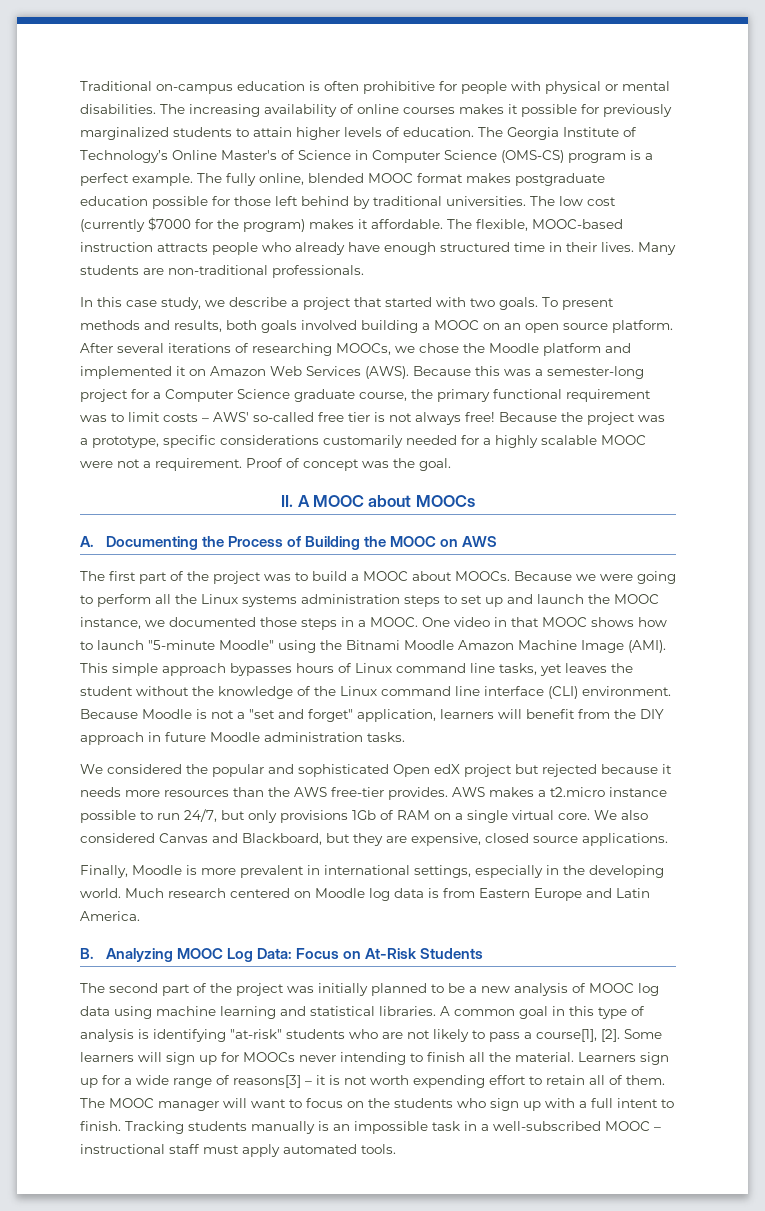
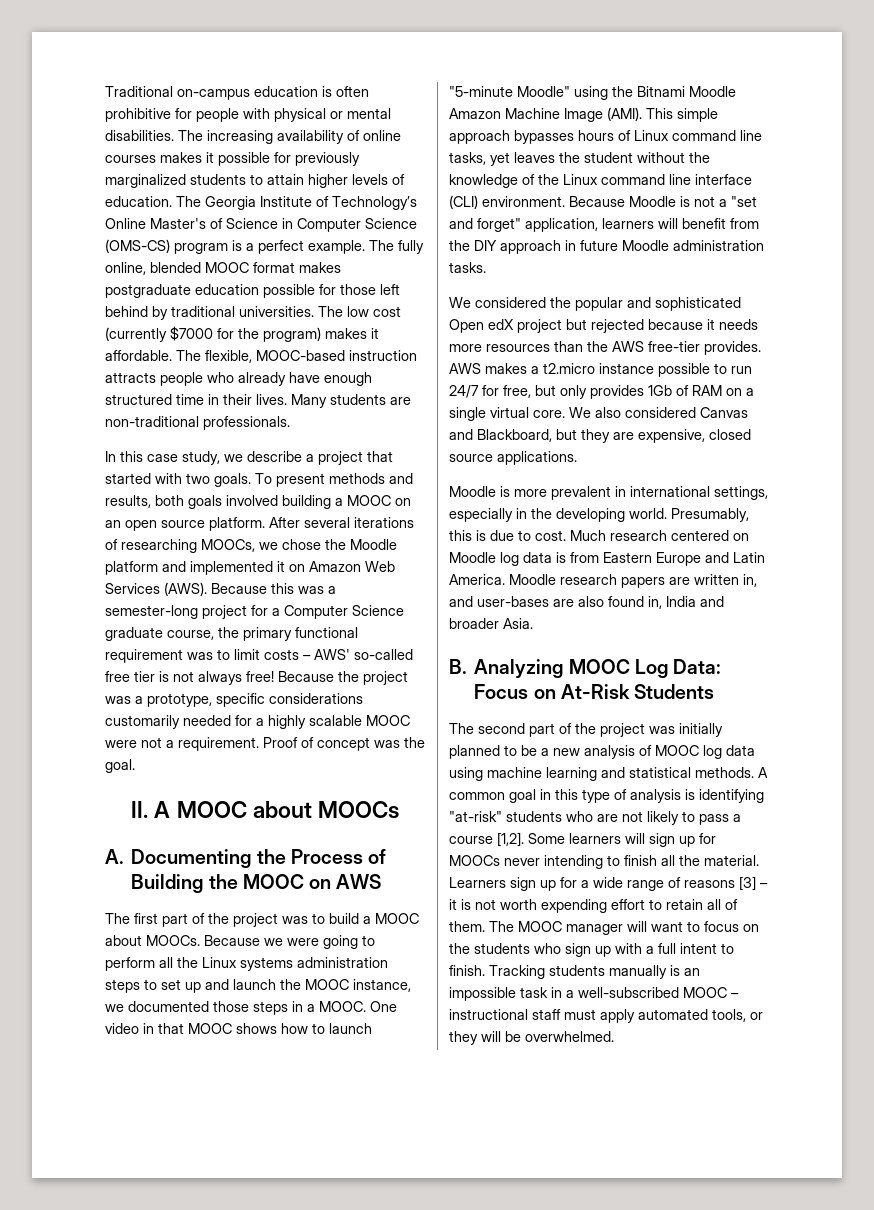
[184,809,217,822] 24/7, -> [449,385,531,398] 24/7 for free,
[280,810,348,823] provisions -> [590,385,644,399] provides
[80,865,128,878] Finally, -> (577, 458) none
(121, 893) none -> [671,508,749,522] [449,530,566,541] Presumably, this is due to cost.
(140, 916) none -> [509,574,757,588] [449,596,724,609] [449,618,533,629] Moodle research papers are written in, and user-bases are also found in, India and broader Asia.
[379,1006,436,1016] libraries. -> [695,767,754,778] methods.
[536,1029,620,1042] course[1], [2]. -> [449,832,524,847] course [1,2].
[233,1075,301,1088] reasons[3] -> [684,876,756,891] reasons [3]
[361,1144,396,1154] tools. -> [712,1009,763,1022] [449,1031,614,1045] tools, or they will be overwhelmed.

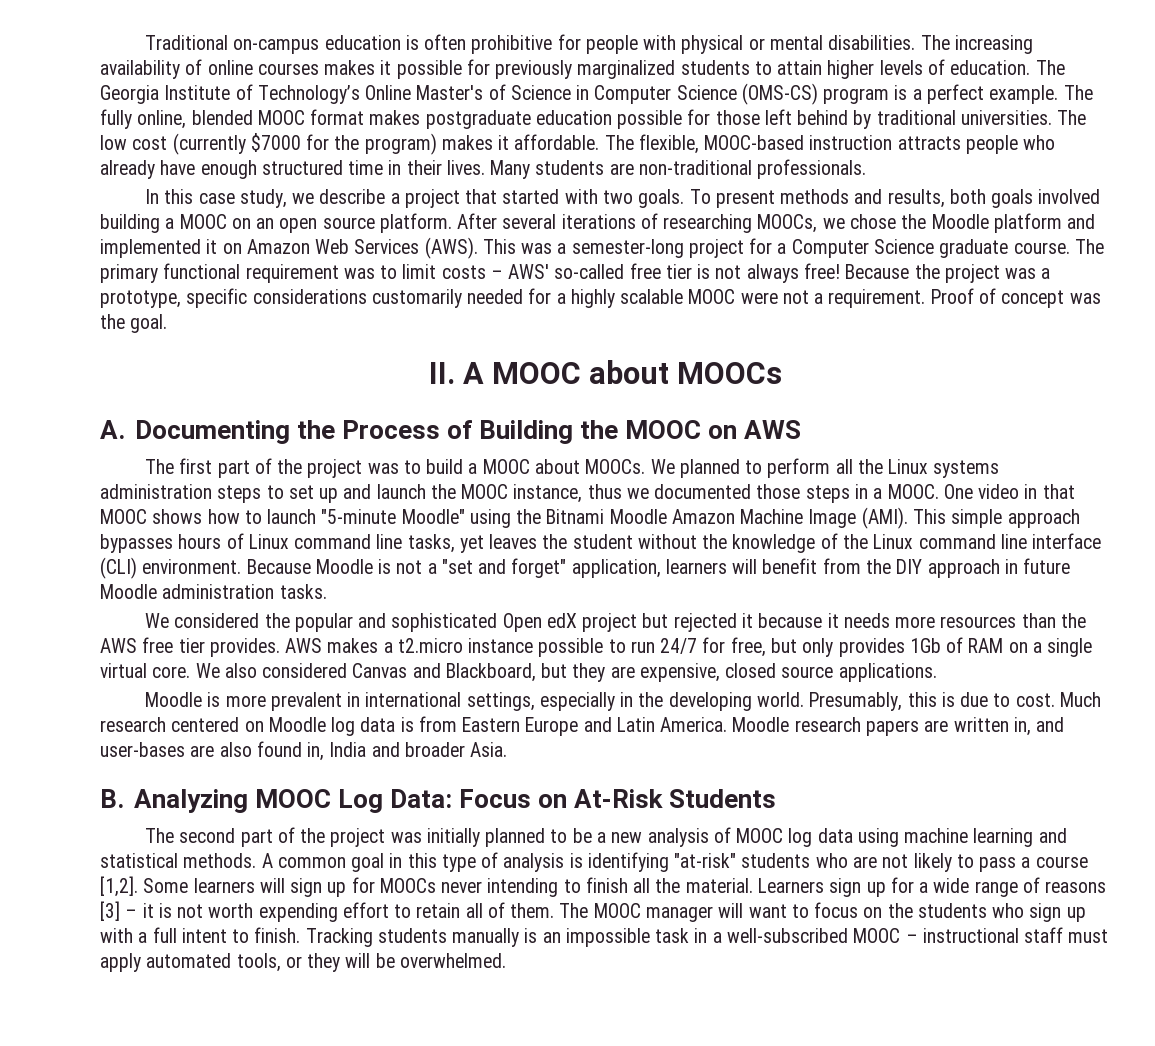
[211,583,294,594] Because this -> [482,239,516,254] This
[167,627,239,640] course, the -> [1013,239,1104,254] course. The
[204,935,358,949] Because we were going -> [650,459,740,478] We planned
(411, 985) none -> [587,484,622,499] thus
(644, 326) none -> [741,613,753,628] it
[648,341,700,352] free-tier -> [142,637,205,653] free tier

